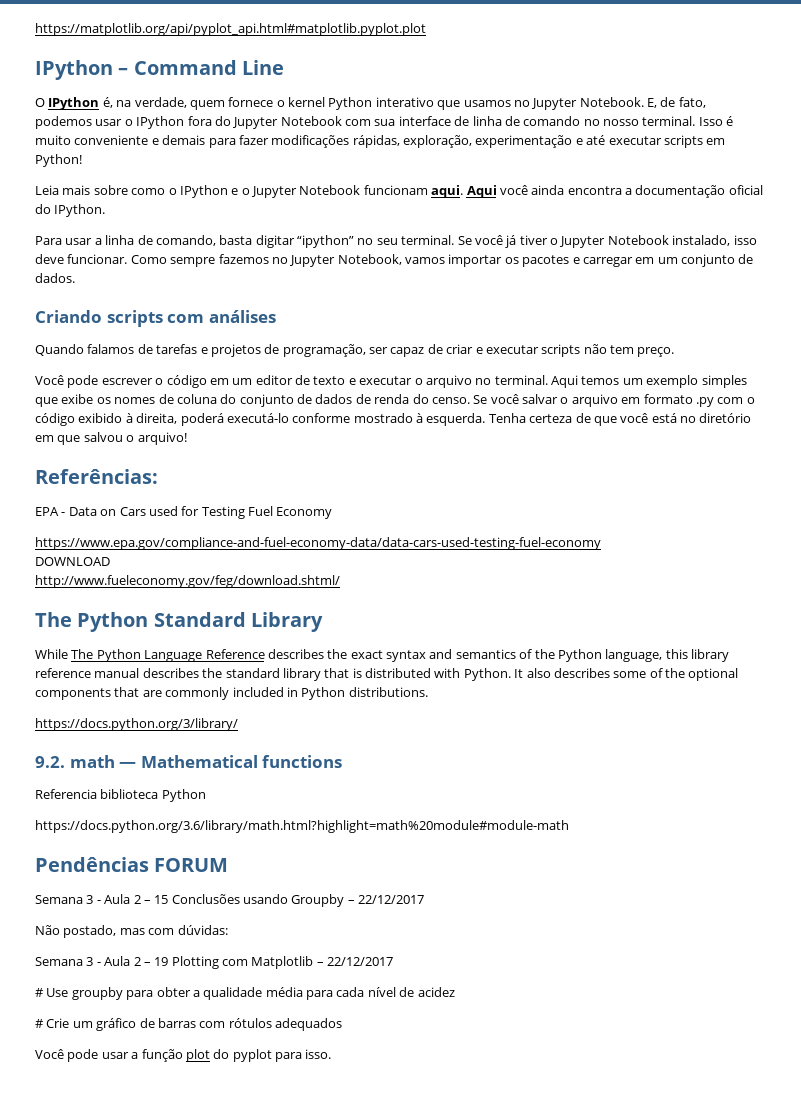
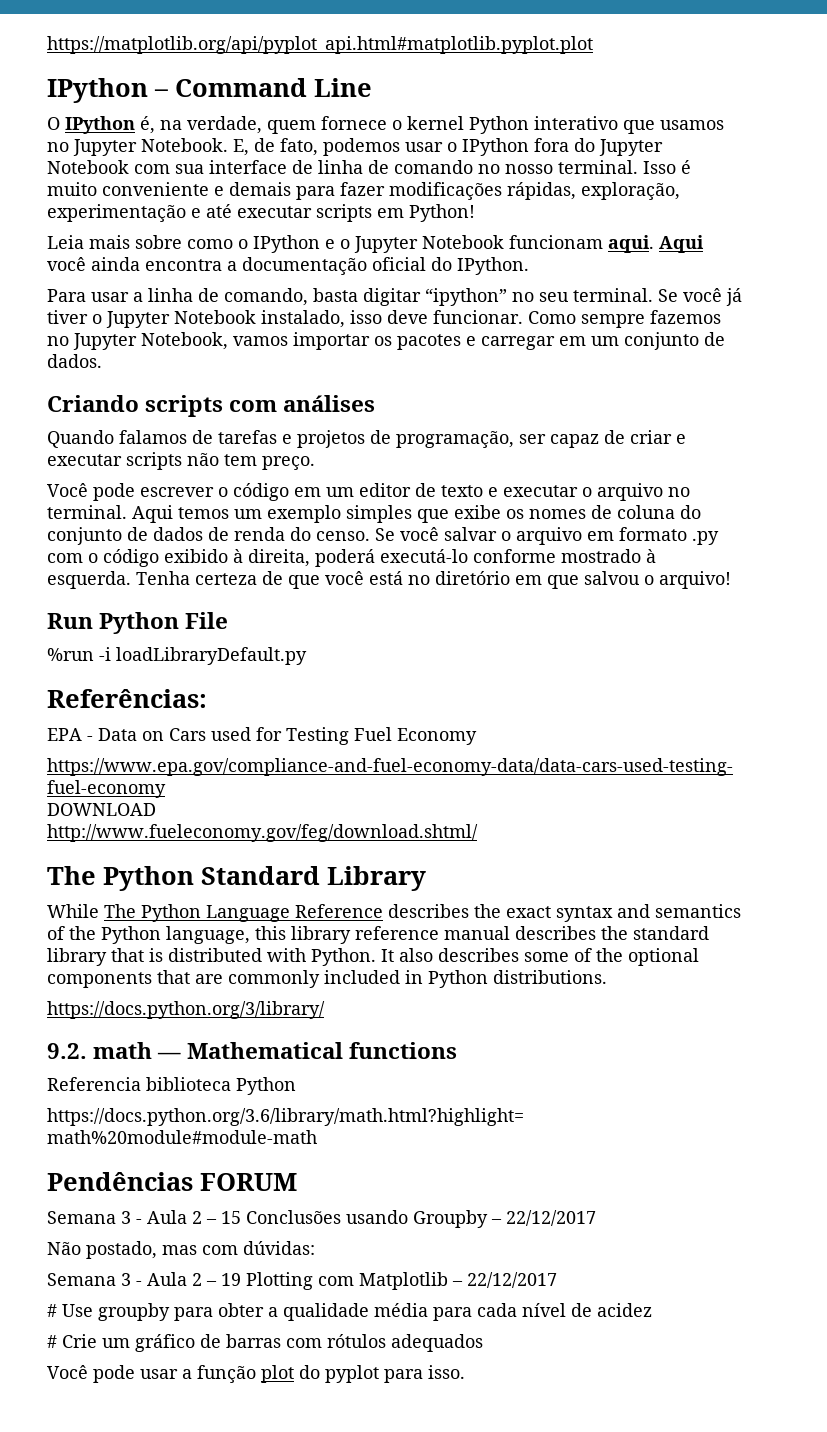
(187, 438) none -> [47,612,229,634] [47,647,307,665] // Run Python File // %run -i loadLibraryDefault.py

